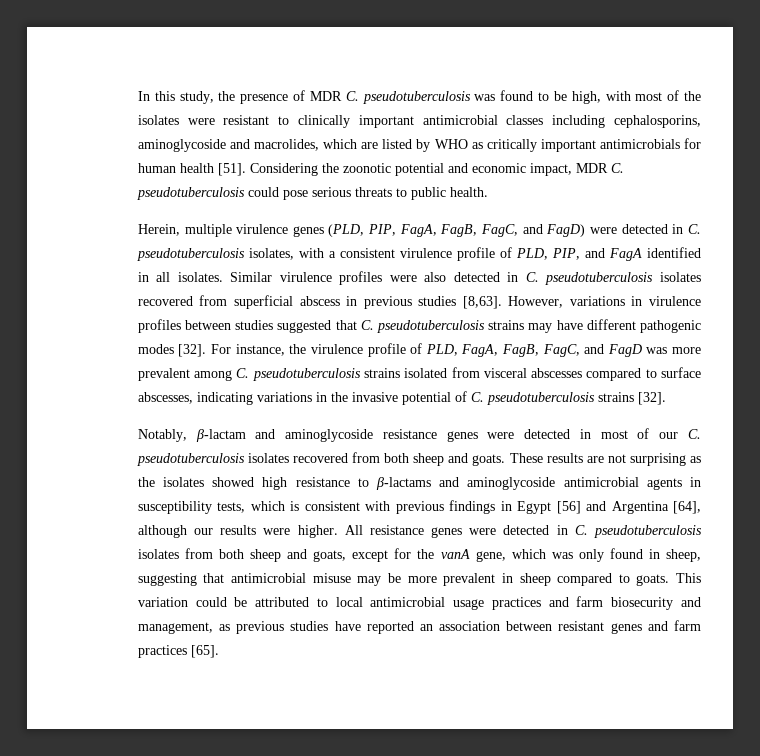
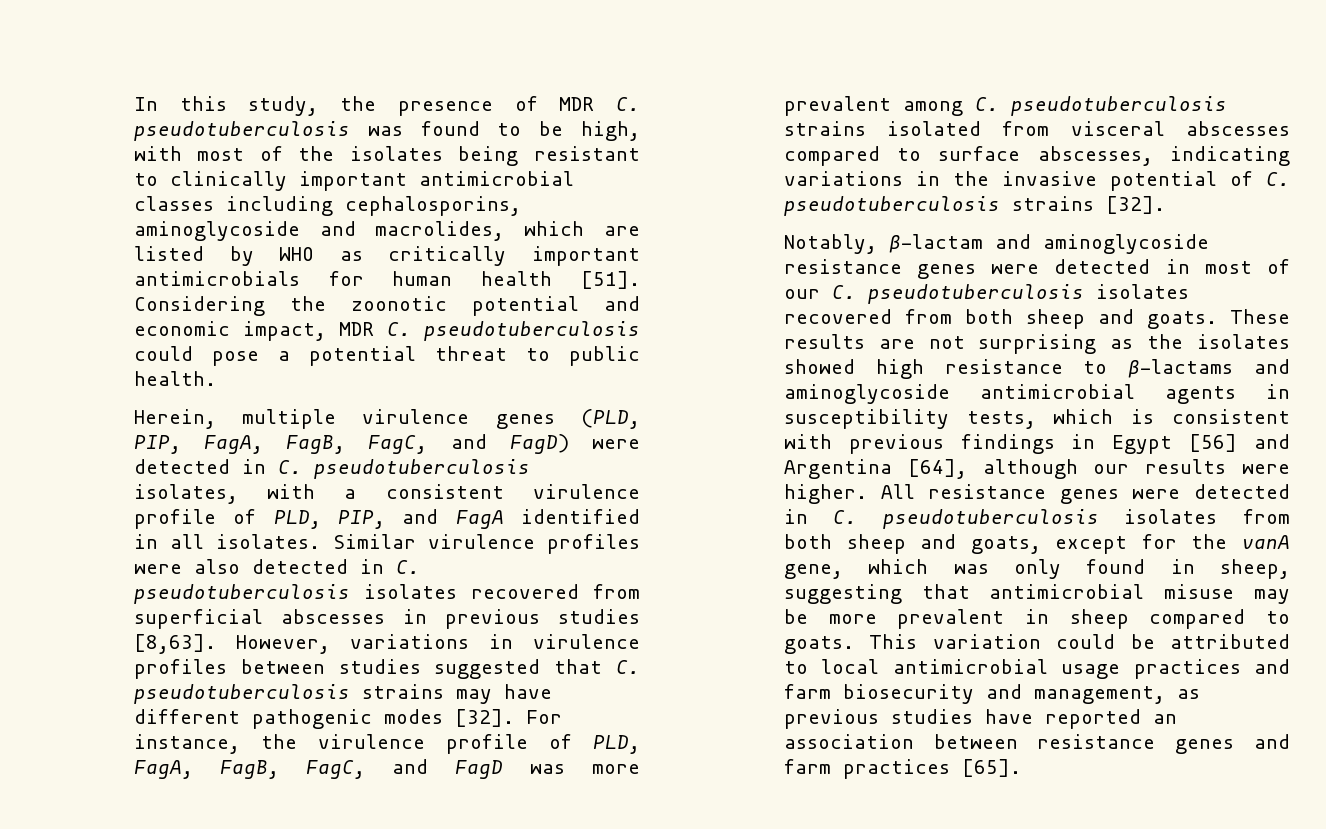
[187,118,215,125] were -> [458,146,519,166] being
[311,187,392,197] serious threats -> [277,346,507,366] a potential threat
[299,296,340,306] abscess -> [280,609,385,624] abscesses
[558,621,605,631] resistant -> [1037,734,1156,749] resistance

